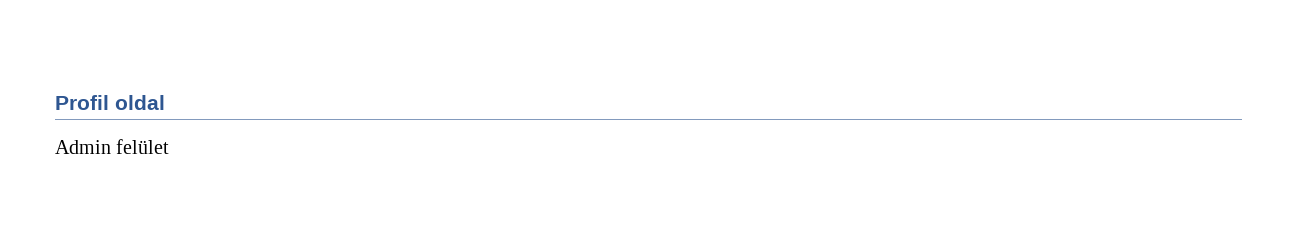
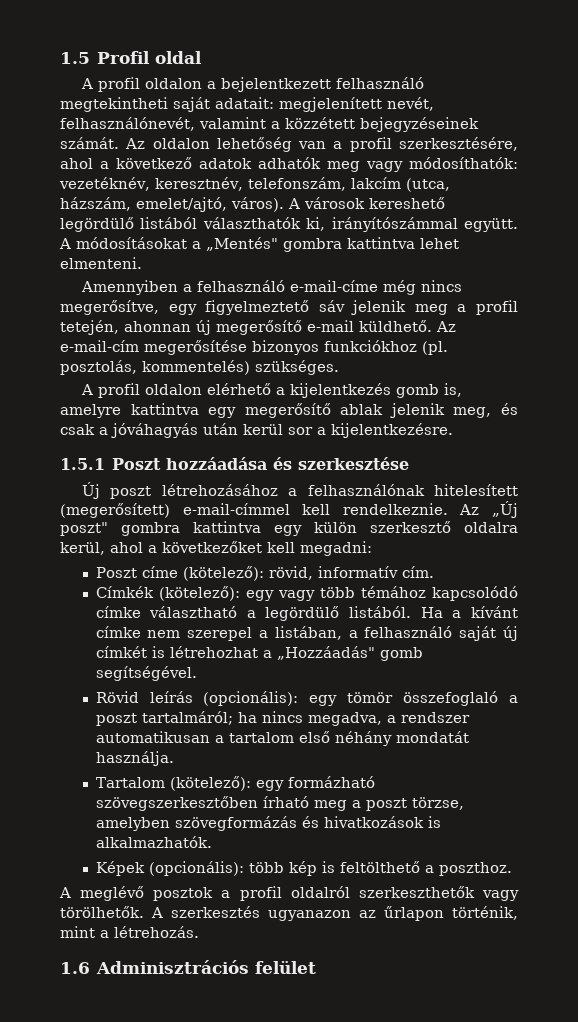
(55, 102) none -> [60,52,90,64] 1.5
[55,140,111,154] Admin -> [80,77,424,92] [60,97,434,112] [60,117,479,132] [60,137,518,152] [60,157,518,172] [59,177,450,192] [60,197,445,212] [60,217,518,232] [59,237,459,252] [60,257,142,269] [80,280,462,295] [60,300,518,315] [60,320,456,335] [60,340,448,355] [60,360,339,375] [80,383,462,398] [60,403,518,418] [60,423,453,438] [60,457,410,470] [81,482,518,499] [60,501,518,518] [60,521,518,536] [60,541,372,556] [95,566,434,581] [95,586,518,601] [95,606,518,621] [95,626,518,641] [95,646,423,661] [95,666,197,681] [95,691,518,706] [95,711,470,726] [95,731,469,746] [95,751,174,766] [95,776,375,791] [95,796,464,811] [95,816,441,831] [95,836,212,848] [95,861,512,876] [59,886,519,901] [60,906,518,921] [60,926,199,938] [60,960,250,974] A profil oldalon a bejelentkezett felhasználó megtekintheti saját adatait: megjelenített nevét, felhasználónevét, valamint a közzétett bejegyzéseinek számát. Az oldalon lehetőség van a profil szerkesztésére, ahol a következő adatok adhatók meg vagy módosíthatók: vezetéknév, keresztnév, telefonszám, lakcím (utca, házszám, emelet/ajtó, város). A városok kereshető legördülő listából választhatók ki, irányítószámmal együtt. A módosításokat a „Mentés" gombra kattintva lehet elmenteni. // Amennyiben a felhasználó e-mail-címe még nincs megerősítve, egy figyelmeztető sáv jelenik meg a profil tetején, ahonnan új megerősítő e-mail küldhető. Az e-mail-cím megerősítése bizonyos funkciókhoz (pl. posztolás, kommentelés) szükséges. // A profil oldalon elérhető a kijelentkezés gomb is, amelyre kattintva egy megerősítő ablak jelenik meg, és csak a jóváhagyás után kerül sor a kijelentkezésre. // 1.5.1 Poszt hozzáadása és szerkesztése // Új poszt létrehozásához a felhasználónak hitelesített (megerősített) e-mail-címmel kell rendelkeznie. Az „Új poszt" gombra kattintva egy külön szerkesztő oldalra kerül, ahol a következőket kell megadni: // Poszt címe (kötelező): rövid, informatív cím. // Címkék (kötelező): egy vagy több témához kapcsolódó címke választható a legördülő listából. Ha a kívánt címke nem szerepel a listában, a felhasználó saját új címkét is létrehozhat a „Hozzáadás" gomb segítségével. // Rövid leírás (opcionális): egy tömör összefoglaló a poszt tartalmáról; ha nincs megadva, a rendszer automatikusan a tartalom első néhány mondatát használja. // Tartalom (kötelező): egy formázható szövegszerkesztőben írható meg a poszt törzse, amelyben szövegformázás és hivatkozások is alkalmazhatók. // Képek (opcionális): több kép is feltölthető a poszthoz. // A meglévő posztok a profil oldalról szerkeszthetők vagy törölhetők. A szerkesztés ugyanazon az űrlapon történik, mint a létrehozás. // 1.6 Adminisztrációs

